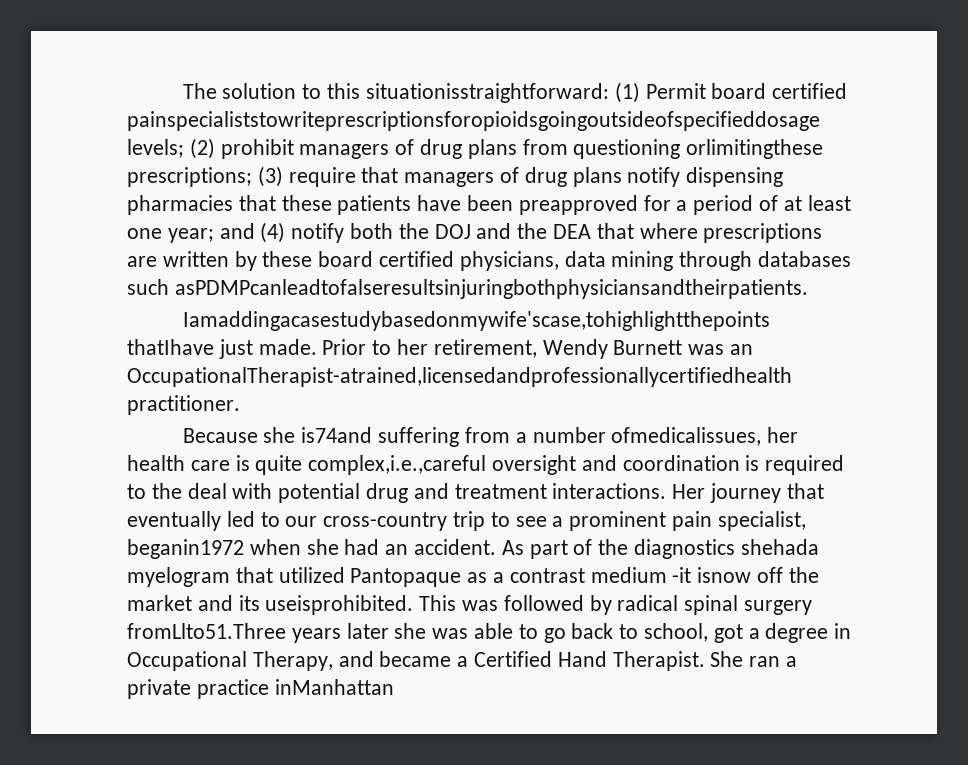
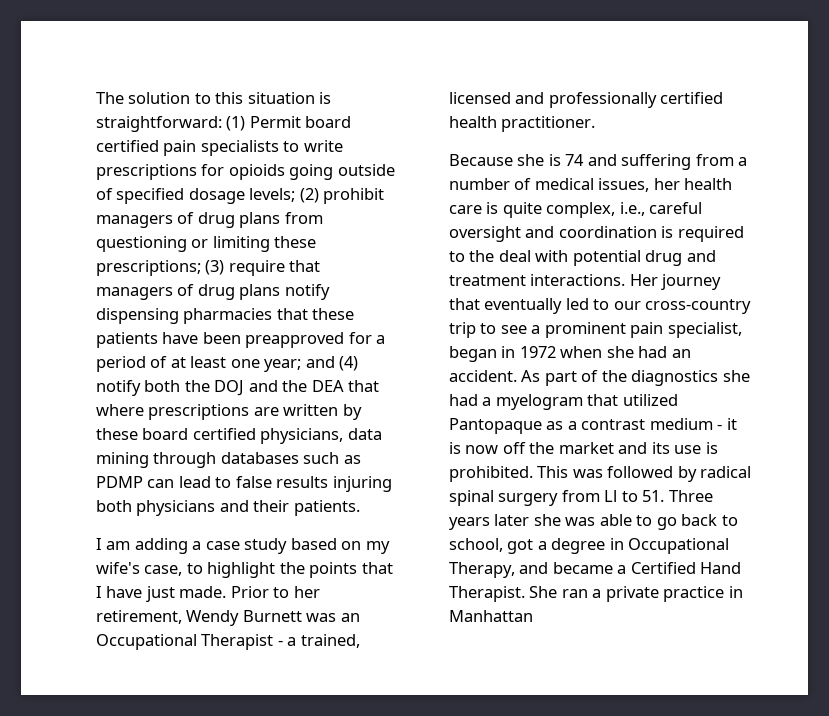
[365,83,609,103] situationisstraightforward: -> [247,92,332,104] [96,116,222,132] situation is straightforward:
[127,111,820,131] painspecialiststowriteprescriptionsforopioidsgoingoutsideofspecifieddosage -> [163,140,343,156] [96,164,395,180] [96,188,245,204] pain specialists to write prescriptions for opioids going outside of specified dosage
[686,139,824,159] orlimitingthese -> [191,236,317,252] or limiting these
[174,279,808,299] [182,311,770,331] [127,339,214,355] asPDMPcanleadtofalseresultsinjuringbothphysiciansandtheirpatients. // Iamaddingacasestudybasedonmywife'scase,tohighlightthepoints thatIhave -> [343,455,361,464] [96,476,392,492] [96,500,360,516] [96,538,390,554] [96,562,393,578] [96,586,143,598] as PDMP can lead to false results injuring both physicians and their patients. // I am adding a case study based on my wife's case, to highlight the points that I have
[127,367,792,387] OccupationalTherapist-atrained,licensedandprofessionallycertifiedhealth -> [96,634,360,650] [449,92,724,108] [449,116,497,128] Occupational Therapist - a trained, licensed and professionally certified health
[301,427,373,443] is74and -> [548,154,617,166] is 74 and
[611,427,762,446] ofmedicalissues, -> [514,178,650,192] of medical issues,
[308,455,487,475] complex,i.e.,careful -> [546,202,703,218] complex, i.e., careful
[127,539,244,559] beganin1972 -> [449,346,556,362] began in 1972
[740,539,819,555] shehada -> [722,370,750,382] [449,394,492,406] she had a
[672,567,752,583] -it isnow -> [717,418,737,430] [449,442,499,454] - it is now
[265,595,414,615] useisprohibited. -> [674,442,718,454] [449,466,533,482] use is prohibited.
[127,623,286,639] fromLlto51.Three -> [561,490,713,502] from Ll to 51. Three
[274,679,394,695] inManhattan -> [728,586,743,598] [449,610,533,622] in Manhattan

